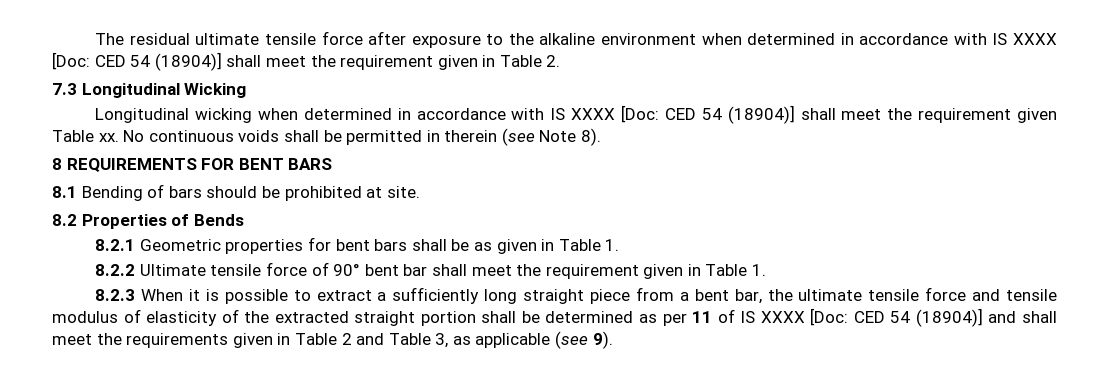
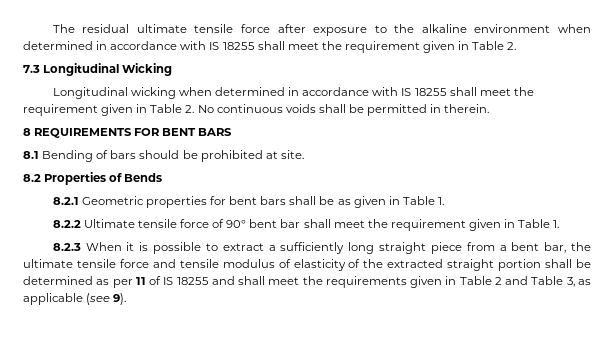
[1012,33,1057,45] [52,52,222,71] XXXX [Doc: CED 54 (18904)] -> [222,42,255,50] 18255
[571,105,1058,124] [52,130,119,142] XXXX [Doc: CED 54 (18904)] shall meet the requirement given Table xx. -> [414,87,534,96] [23,104,195,116] 18255 shall meet the requirement given in Table 2.
[444,128,602,146] therein (see Note 8). -> [444,104,490,113] therein.
[760,308,983,327] XXXX [Doc: CED 54 (18904)] -> [176,277,209,285] 18255

